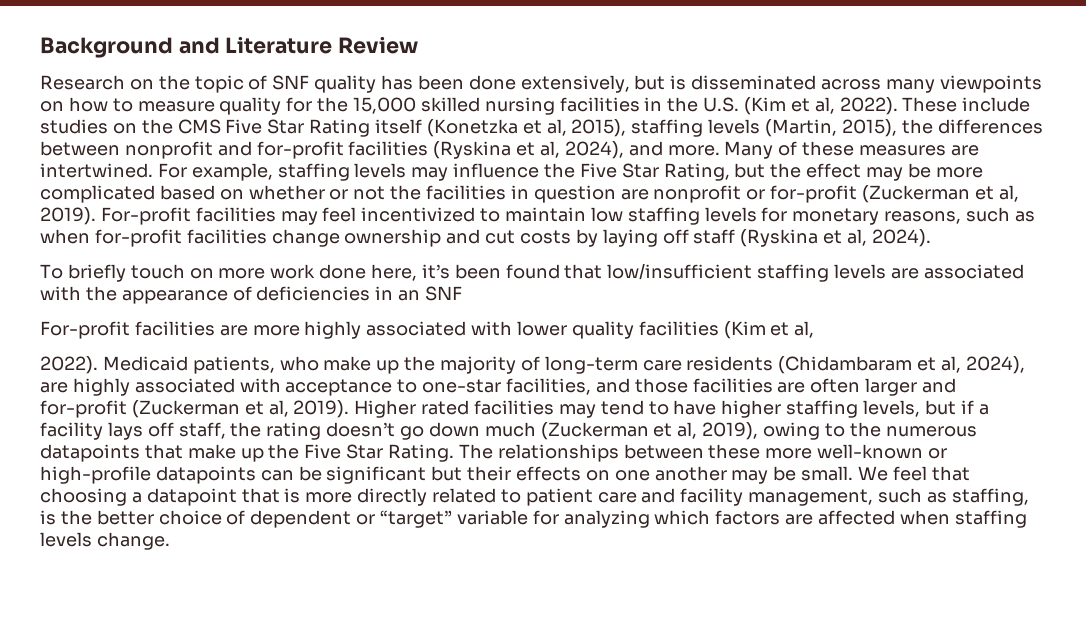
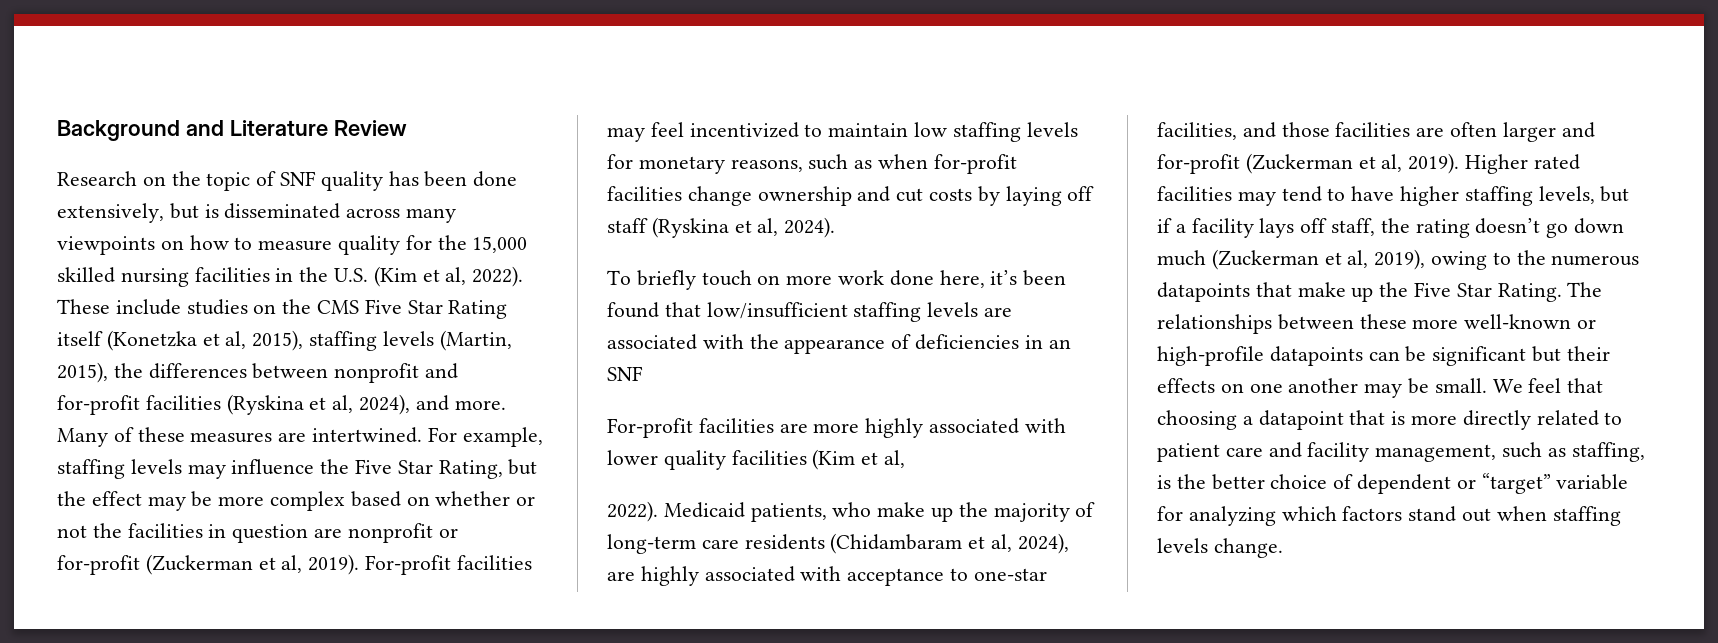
[40,185,155,203] complicated -> [270,491,346,511] complex
[785,510,896,525] are affected -> [1408,506,1492,522] stand out

